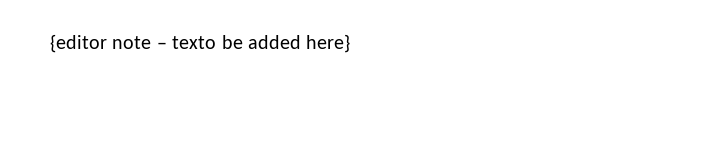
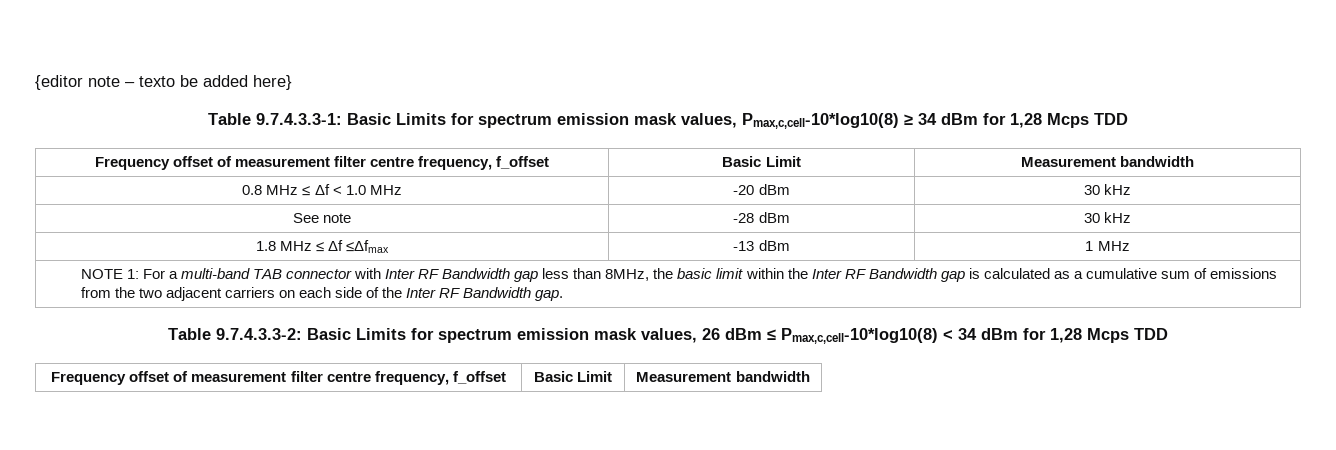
(351, 43) none -> [208,113,1128,129] [94,156,550,170] [722,156,801,167] [1020,156,1195,167] [242,184,402,196] [733,184,790,195] [1083,184,1132,195] [292,213,352,223] [733,212,790,223] [1083,212,1132,223] [255,240,390,253] [733,240,790,251] [1085,241,1130,251] [80,268,1278,282] [80,287,564,301] [168,328,1168,344] [51,371,506,385] [533,371,613,382] [636,371,810,382] // Table 9.7.4.3.3-1: Basic Limits for spectrum emission mask values, Pmax,c,cell-10*log10(8) ≥ 34 dBm for 1,28 Mcps TDD // Frequency offset of measurement filter centre frequency, f_offset | Basic Limit | Measurement bandwidth // 0.8 MHz ≤ Δf < 1.0 MHz | -20 dBm | 30 kHz // See note | -28 dBm | 30 kHz // 1.8 MHz ≤ Δf ≤Δfmax | -13 dBm | 1 MHz // NOTE 1: For a multi-band TAB connector with Inter RF Bandwidth gap less than 8MHz, the basic limit within the Inter RF Bandwidth gap is calculated as a cumulative sum of emissions from the two adjacent carriers on each side of the Inter RF Bandwidth gap. // Table 9.7.4.3.3-2: Basic Limits for spectrum emission mask values, 26 dBm ≤ Pmax,c,cell-10*log10(8) < 34 dBm for 1,28 Mcps TDD // Frequency offset of measurement filter centre frequency, f_offset | Basic Limit | Measurement bandwidth

